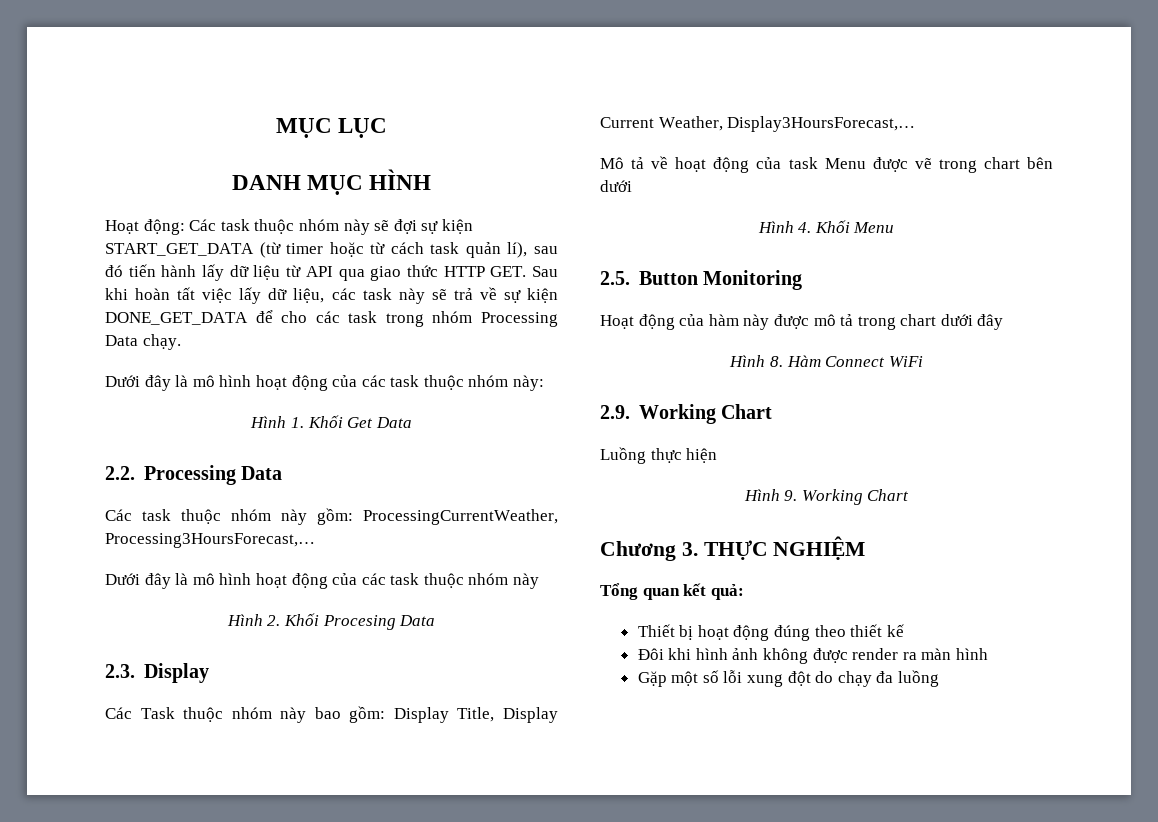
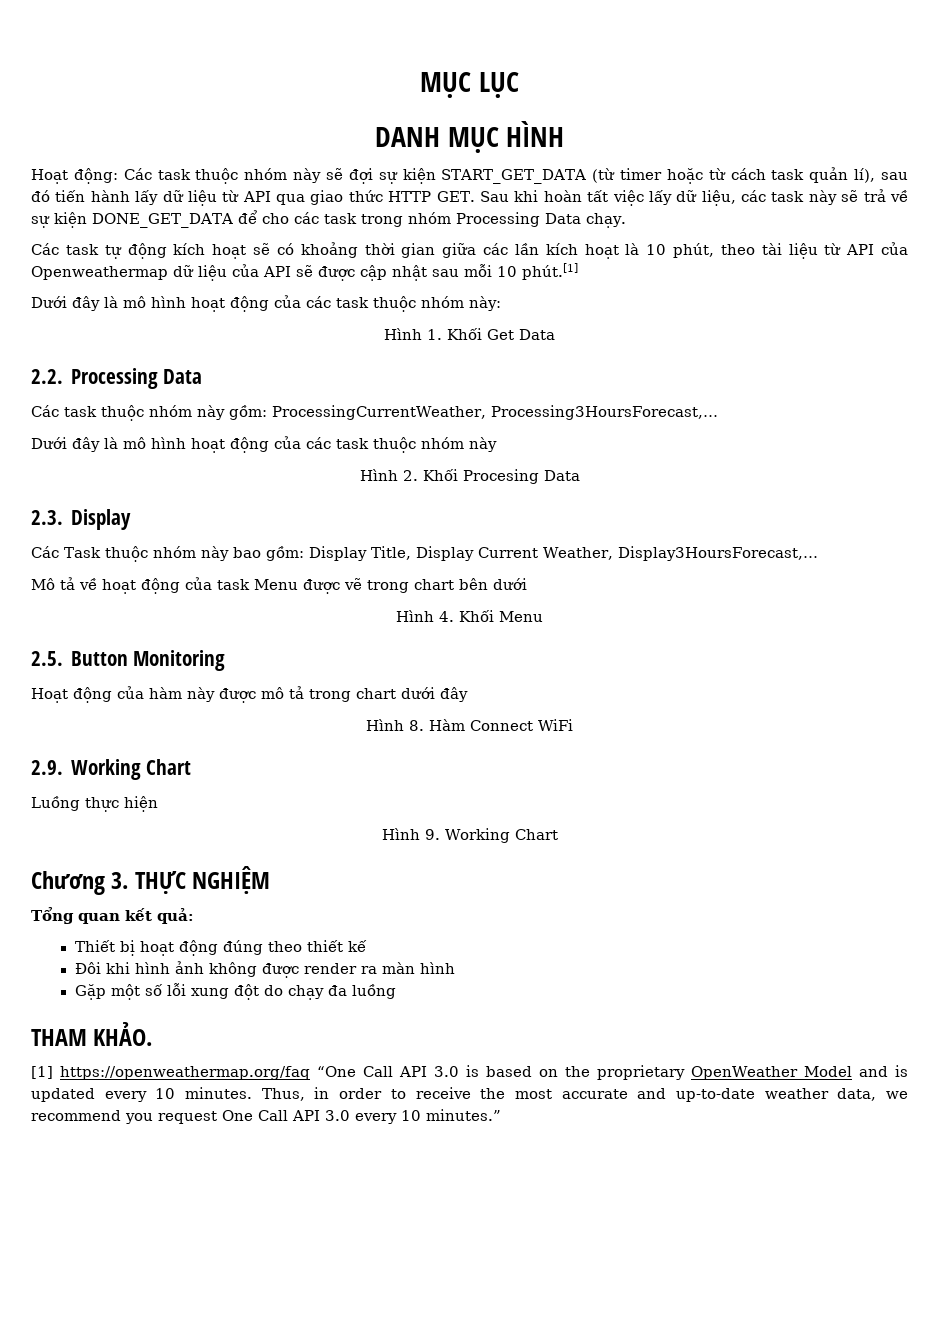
(181, 342) none -> [31,242,909,259] [31,263,578,281] // Các task tự động kích hoạt sẽ có khoảng thời gian giữa các lần kích hoạt là 10 phút, theo tài liệu từ API của Openweathermap dữ liệu của API sẽ được cập nhật sau mỗi 10 phút.[1]
(940, 678) none -> [31,1022,153,1046] [31,1065,908,1080] [31,1087,908,1102] [31,1109,501,1124] // THAM KHẢO. // [1] https://openweathermap.org/faq “One Call API 3.0 is based on the proprietary OpenWeather Model and is updated every 10 minutes. Thus, in order to receive the most accurate and up-to-date weather data, we recommend you request One Call API 3.0 every 10 minutes.”

